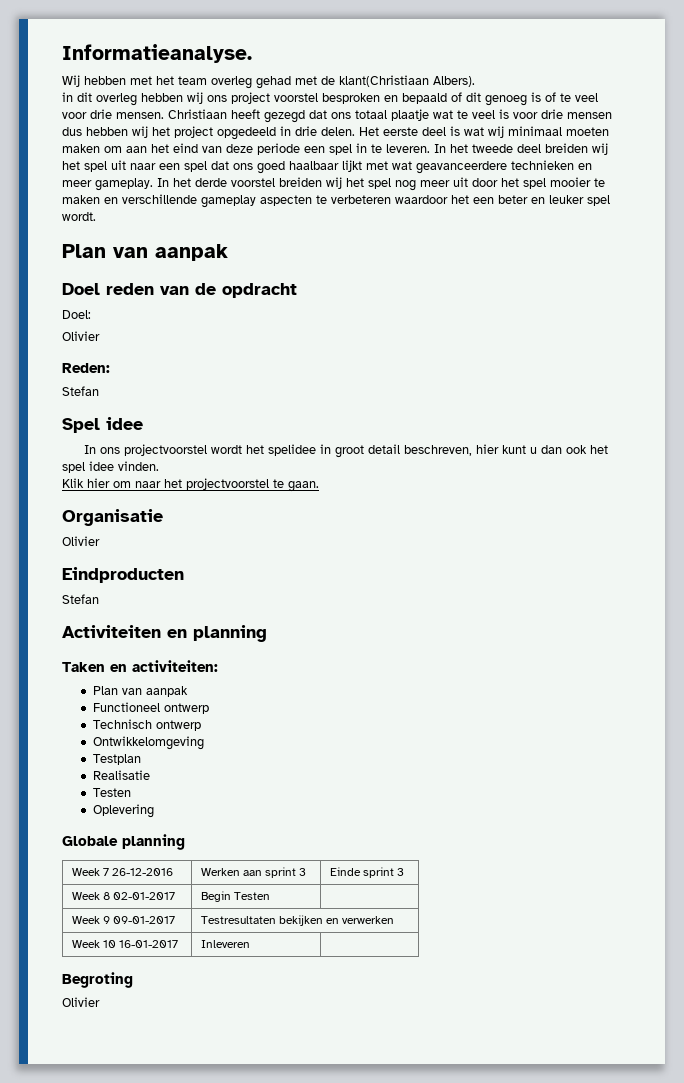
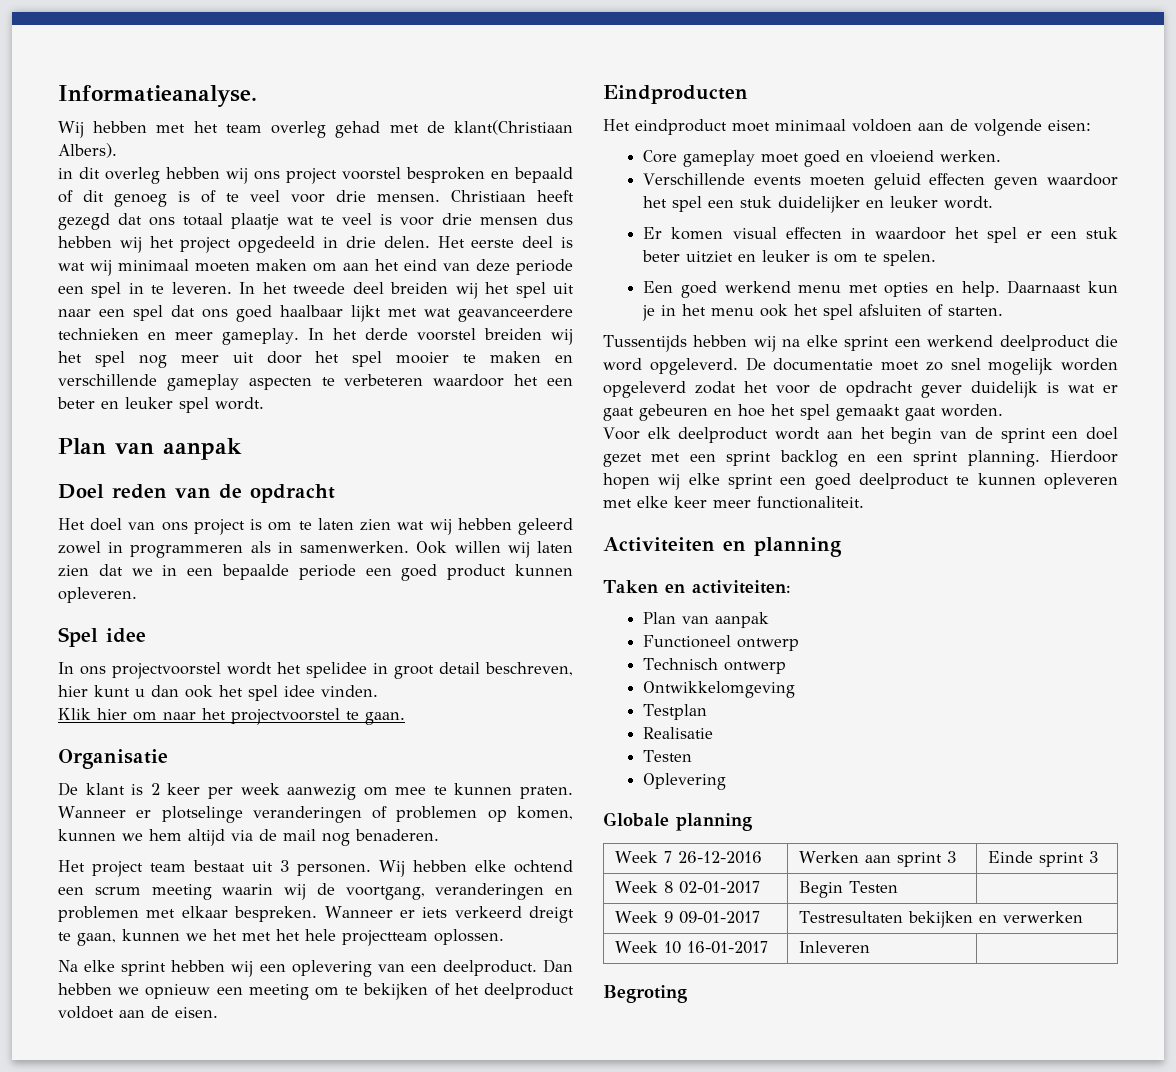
[62,310,91,319] [62,331,100,341] [62,363,110,373] [62,386,99,396] Doel: // Olivier // Reden: // Stefan -> [58,518,573,535] [58,541,573,558] [58,564,573,581] [58,587,137,603] Het doel van ons project is om te laten zien wat wij hebben geleerd zowel in programmeren als in samenwerken. Ook willen wij laten zien dat we in een bepaalde periode een goed product kunnen opleveren.
[62,536,100,546] [62,567,184,583] [62,594,99,604] Olivier // Eindproducten // Stefan -> [58,782,573,800] [58,806,573,823] [58,829,439,846] [58,860,573,877] [58,883,573,900] [58,906,574,923] [58,929,504,946] [58,959,574,977] [58,983,574,1000] [58,1006,218,1019] [603,85,748,104] [603,119,1091,136] [643,150,1002,167] [643,173,1118,190] [643,196,994,213] [643,227,1118,243] [642,250,937,266] [643,280,1118,298] [642,304,1004,321] [603,335,1118,352] [603,357,1118,375] [603,381,1118,398] [603,404,1003,421] [603,427,1118,444] [603,450,1118,467] [603,473,1118,490] [603,496,864,509] De klant is 2 keer per week aanwezig om mee te kunnen praten. Wanneer er plotselinge veranderingen of problemen op komen, kunnen we hem altijd via de mail nog benaderen. // Het project team bestaat uit 3 personen. Wij hebben elke ochtend een scrum meeting waarin wij de voortgang, veranderingen en problemen met elkaar bespreken. Wanneer er iets verkeerd dreigt te gaan, kunnen we het met het hele projectteam oplossen. // Na elke sprint hebben wij een oplevering van een deelproduct. Dan hebben we opnieuw een meeting om te bekijken of het deelproduct voldoet aan de eisen. // Eindproducten // Het eindproduct moet minimaal voldoen aan de volgende eisen: // Core gameplay moet goed en vloeiend werken. // Verschillende events moeten geluid effecten geven waardoor het spel een stuk duidelijker en leuker wordt. // Er komen visual effecten in waardoor het spel er een stuk beter uitziet en leuker is om te spelen. // Een goed werkend menu met opties en help. Daarnaast kun je in het menu ook het spel afsluiten of starten. // Tussentijds hebben wij na elke sprint een werkend deelproduct die word opgeleverd. De documentatie moet zo snel mogelijk worden opgeleverd zodat het voor de opdracht gever duidelijk is wat er gaat gebeuren en hoe het spel gemaakt gaat worden. // Voor elk deelproduct wordt aan het begin van de sprint een doel gezet met een sprint backlog en een sprint planning. Hierdoor hopen wij elke sprint een goed deelproduct te kunnen opleveren met elke keer meer functionaliteit.
[62,997,100,1007] // Olivier -> (687, 994) none

